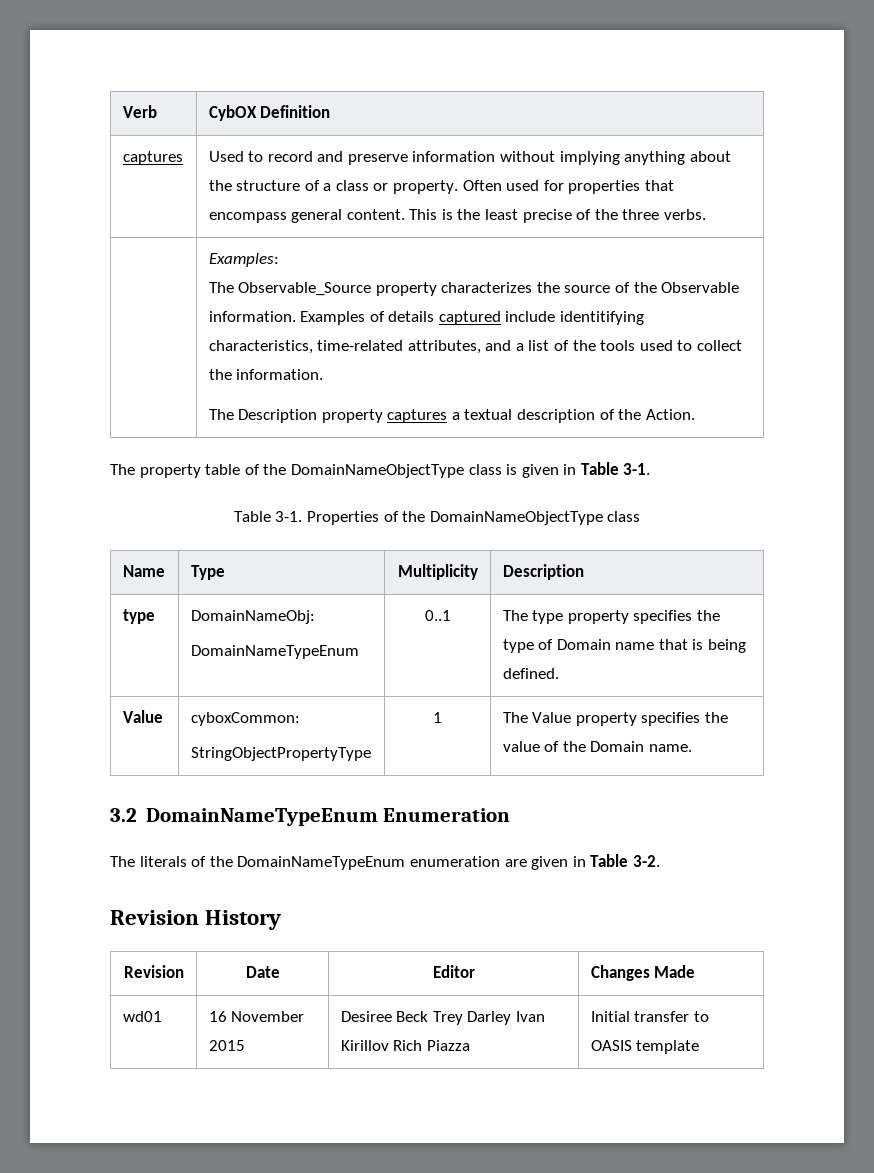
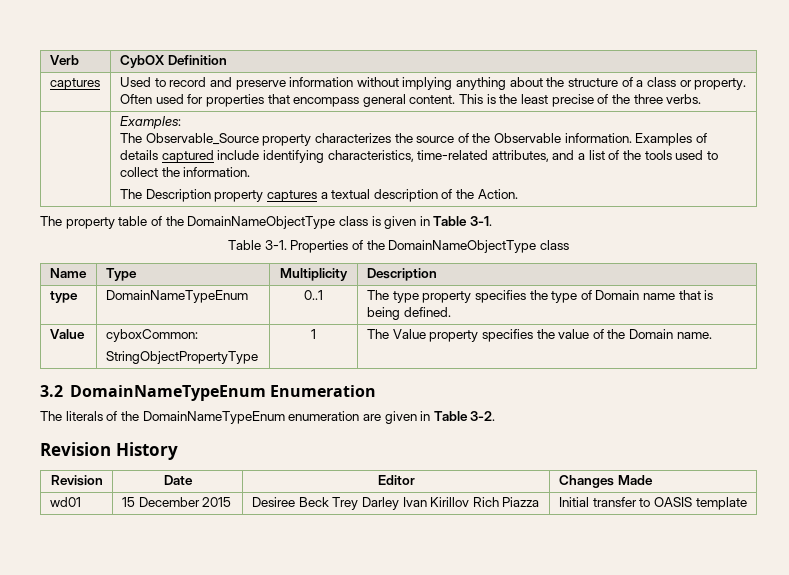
[560,311,645,325] identitifying -> [262,150,324,163] identifying
[190,610,315,624] DomainNameObj: // -> (78, 297) none
[208,1011,305,1022] 16 November -> [121,497,200,507] 15 December

